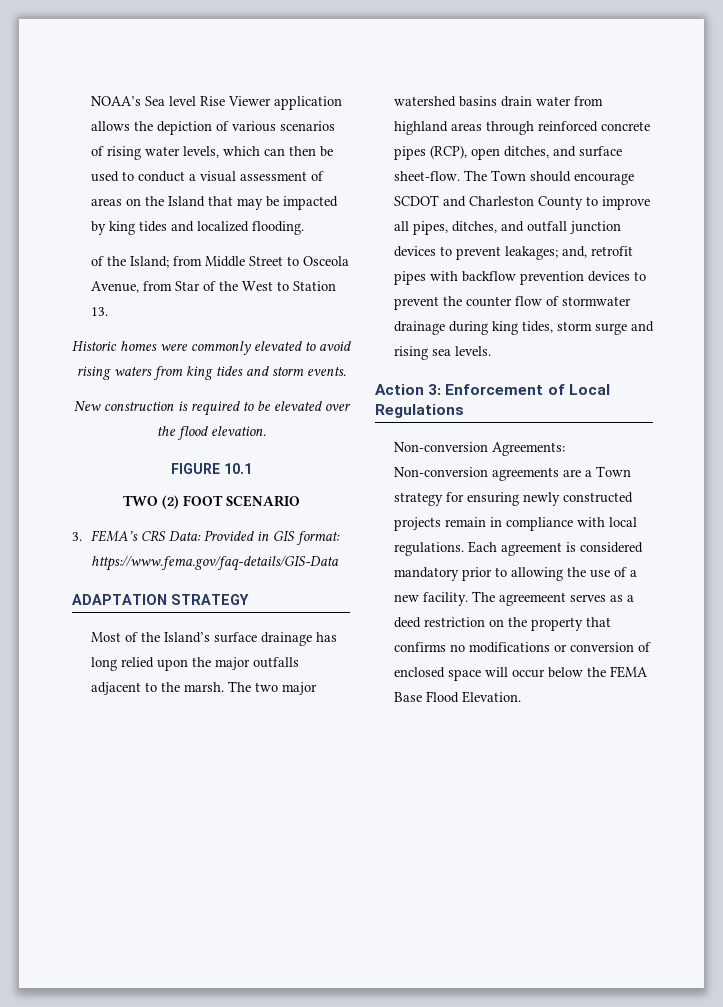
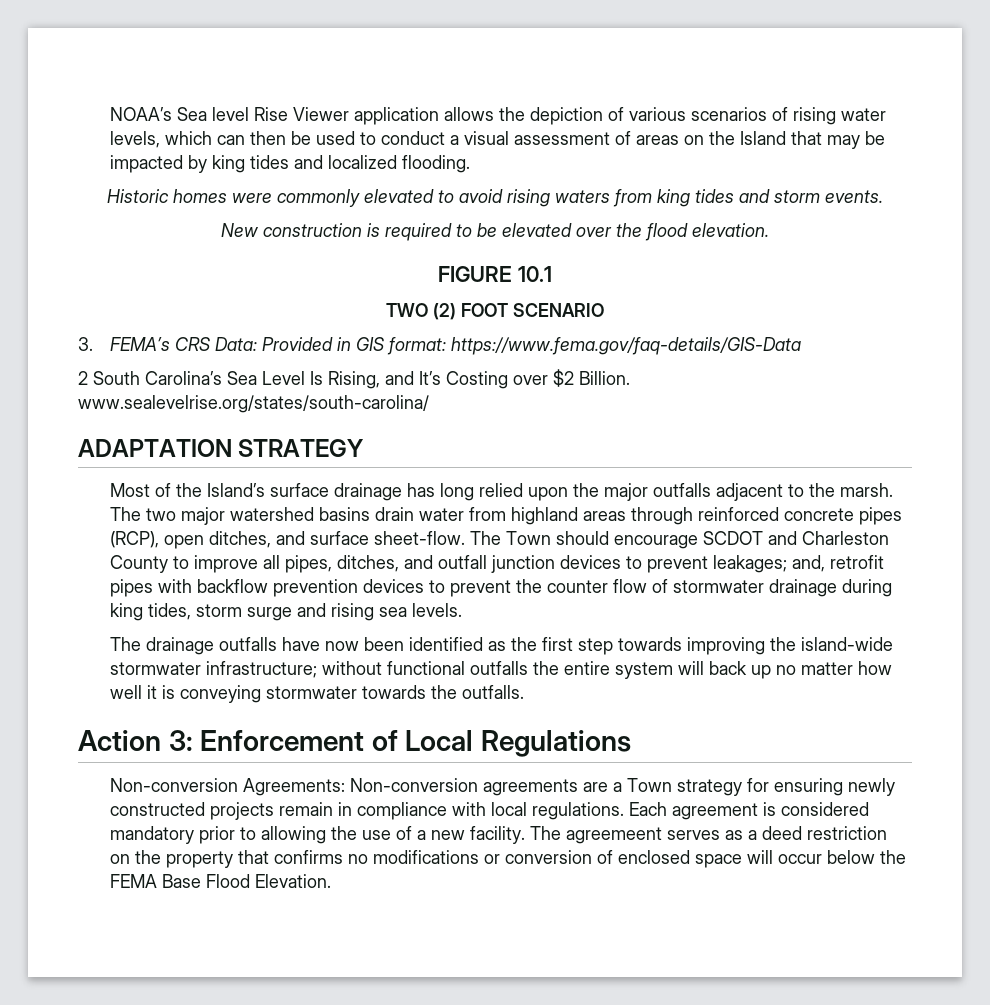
[90,256,349,268] [90,281,336,293] [90,307,108,316] // of the Island; from Middle Street to Osceola Avenue, from Star of the West to Station 13. -> (471, 164) none
(339, 563) none -> [78,369,630,389] [78,395,429,413] // 2 South Carolina’s Sea Level Is Rising, and It’s Costing over $2 Billion. www.sealevelrise.org/states/south-carolina/
(491, 351) none -> [110,637,894,655] [110,661,893,679] [110,685,525,703] // The drainage outfalls have now been identified as the first step towards improving the island-wide stormwater infrastructure; without functional outfalls the entire system will back up no matter how well it is conveying stormwater towards the outfalls.

